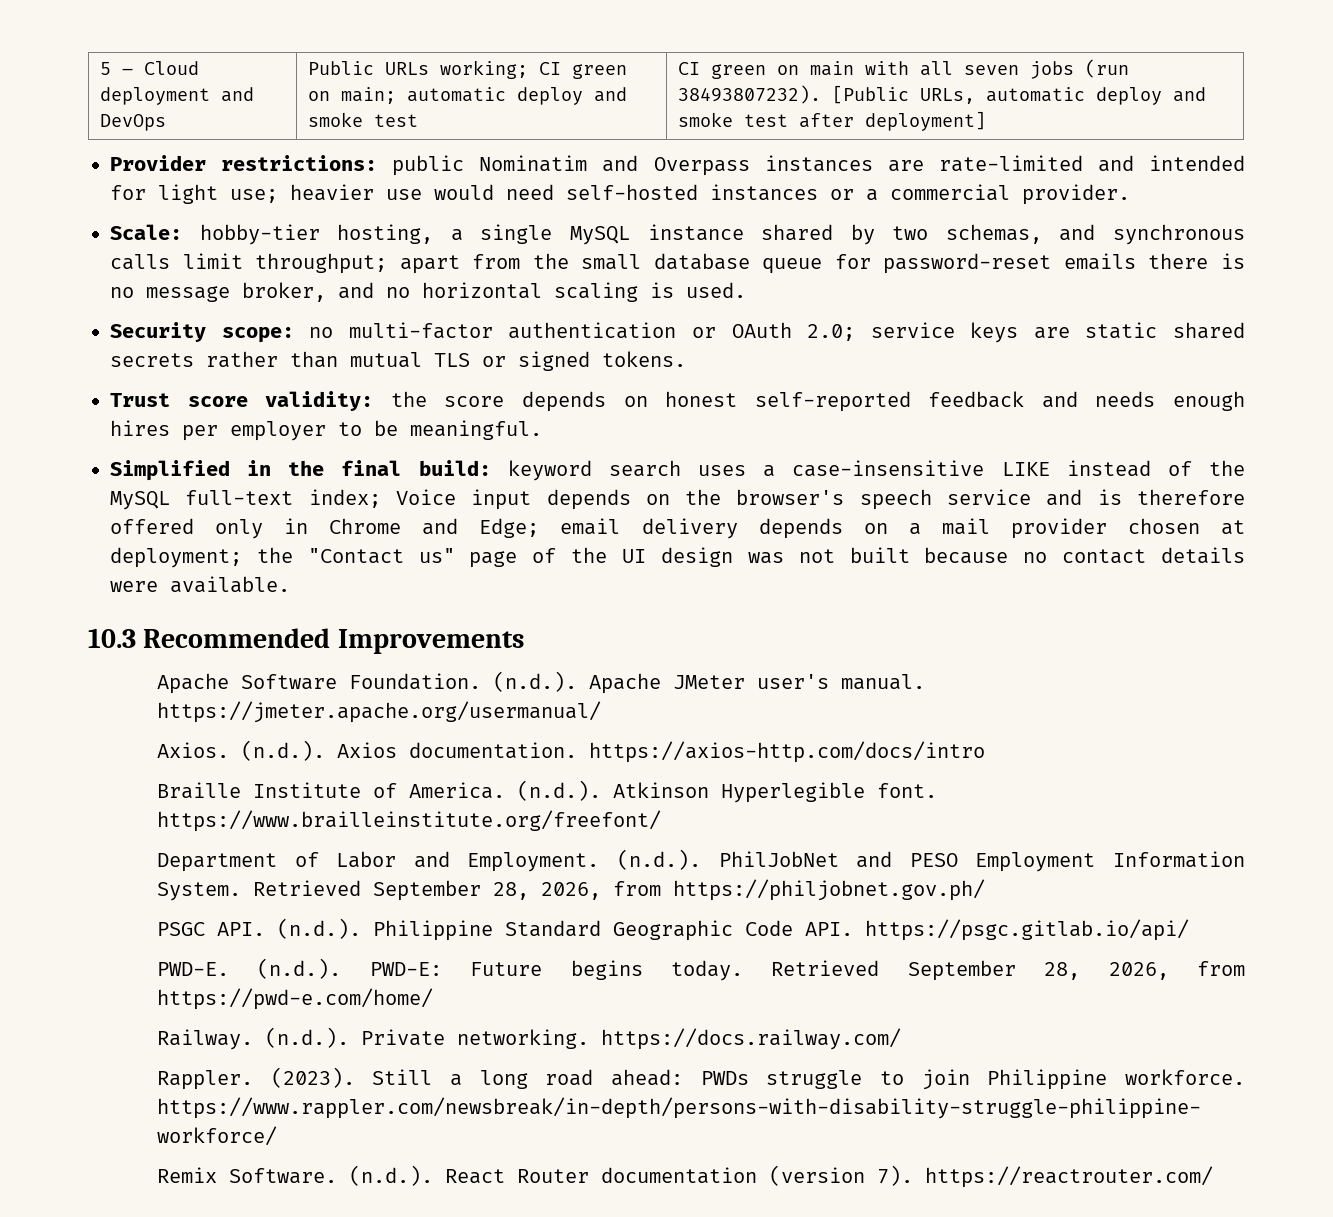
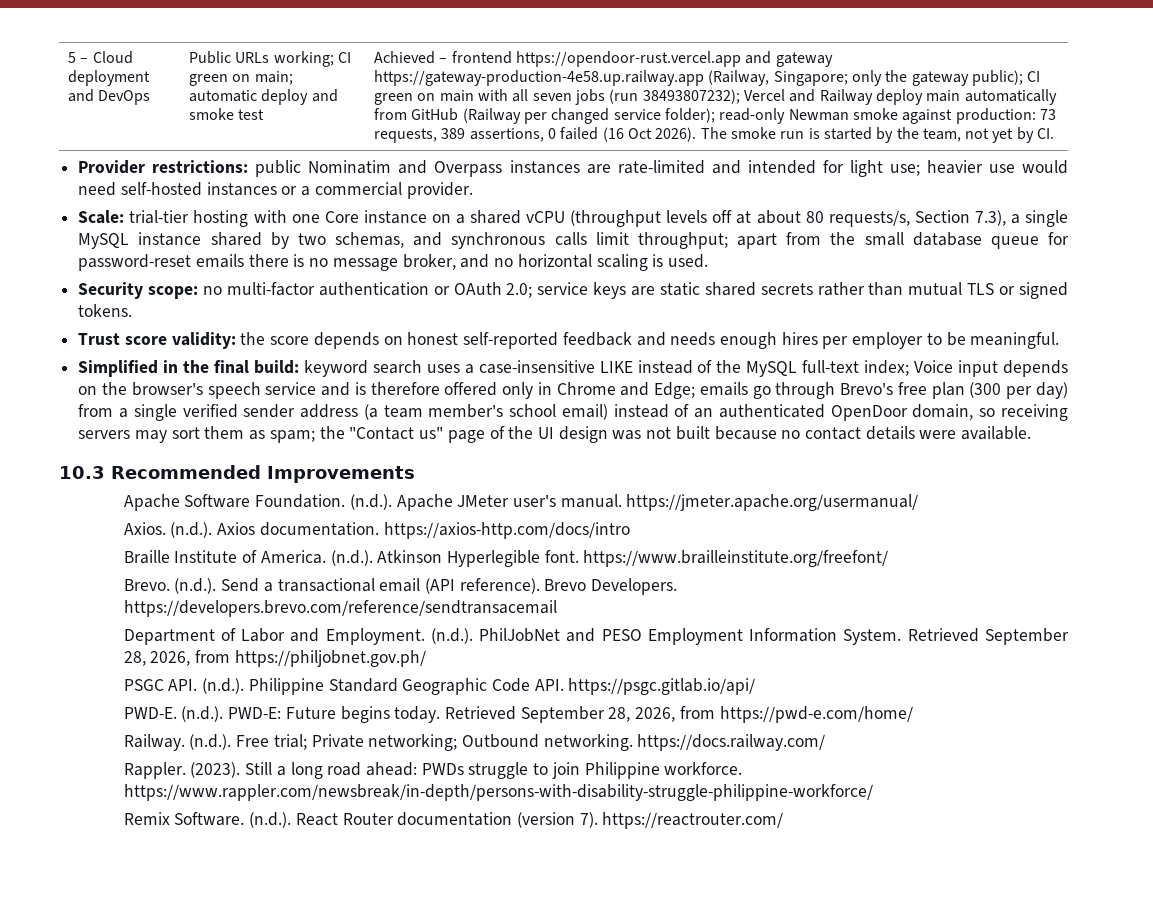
(418, 120) none -> [374,51,833,67] [374,70,1023,86] Achieved – frontend https://opendoor-rust.vercel.app and gateway https://gateway-production-4e58.up.railway.app (Railway, Singapore; only the gateway public);
[677,85,1206,105] [677,111,986,131] 38493807232). [Public URLs, automatic deploy and smoke test after deployment] -> [642,89,1057,105] [374,108,1056,124] [374,127,1055,143] 38493807232); Vercel and Railway deploy main automatically from GitHub (Railway per changed service folder); read-only Newman smoke against production: 73 requests, 389 assertions, 0 failed (16 Oct 2026). The smoke run is started by the team, not yet by CI.
[199,224,434,245] hobby-tier hosting, -> [129,210,1006,227] trial-tier hosting with one Core instance on a shared vCPU (throughput levels off at about 80 requests/s, Section 7.3),
[560,518,1245,539] [110,547,242,568] email delivery depends on a mail provider chosen at deployment; -> [699,382,1068,399] [78,404,1069,421] [78,426,315,443] emails go through Brevo's free plan (300 per day) from a single verified sender address (a team member's school email) instead of an authenticated OpenDoor domain, so receiving servers may sort them as spam;
(661, 821) none -> [123,578,678,595] [123,600,557,617] // Brevo. (n.d.). Send a transactional email (API reference). Brevo Developers. https://developers.brevo.com/reference/sendtransacemail
[360,1029,445,1046] Private -> [236,734,539,751] Free trial; Private networking; Outbound

